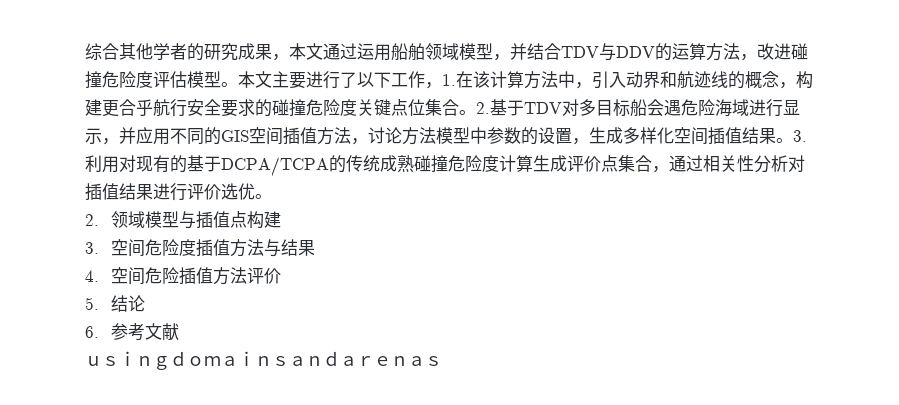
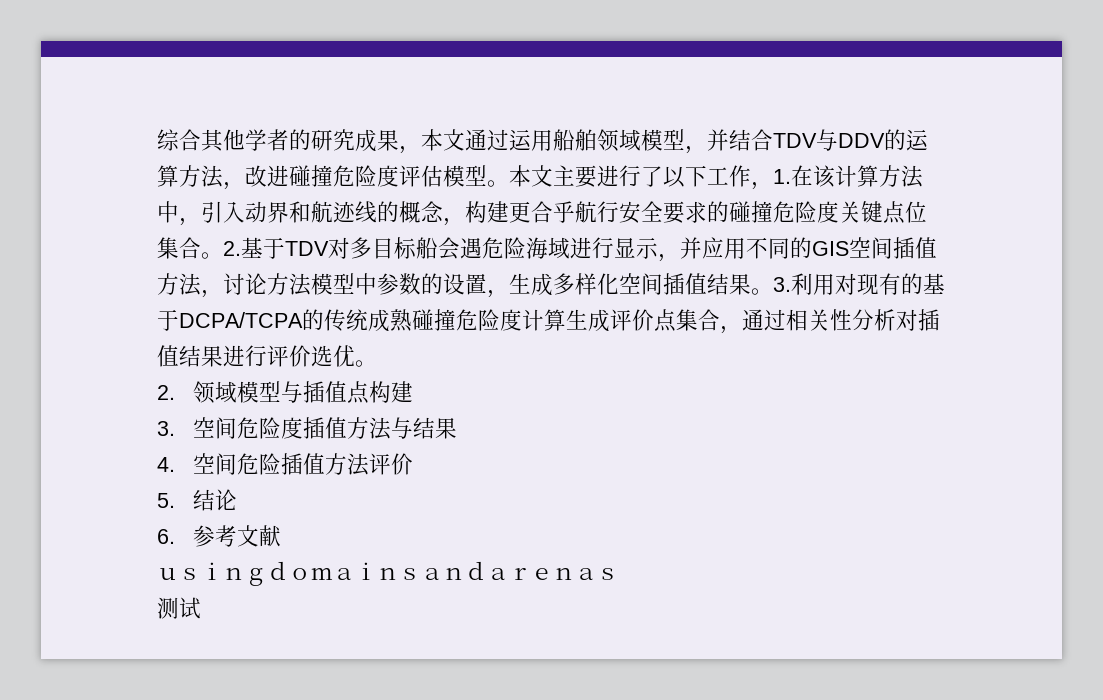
(442, 361) none -> [157,597,201,619] // 测试

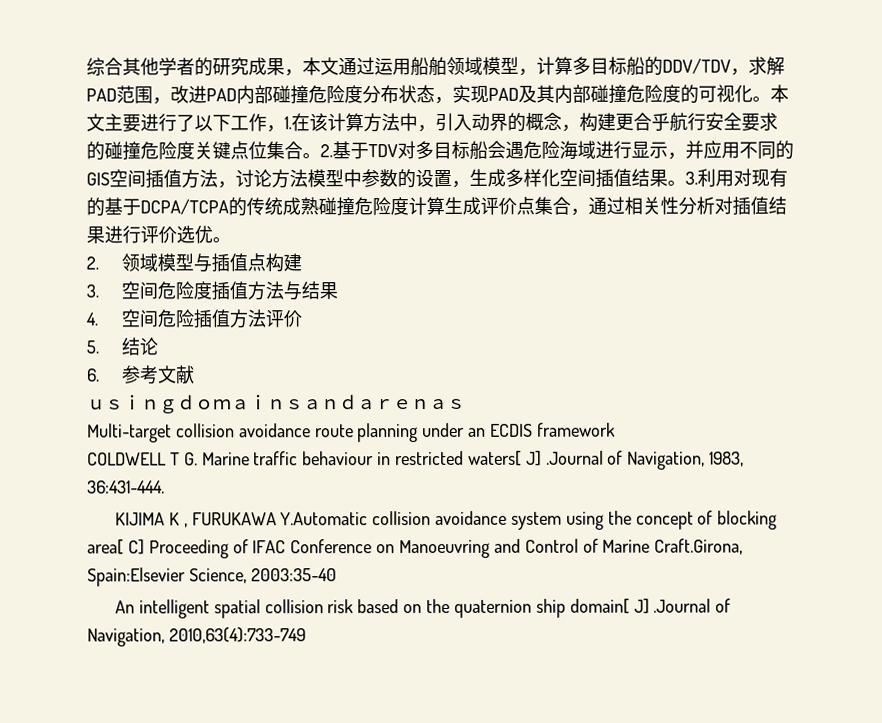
[707,129,928,151] [157,165,487,190] 并结合TDV与DDV的运算方法，改进碰撞危险度评估模型 -> [536,56,785,76] [86,84,753,105] 计算多目标船的DDV/TDV，求解PAD范围，改进PAD内部碰撞危险度分布状态，实现PAD及其内部碰撞危险度的可视化
[289,201,377,223] 和航迹线 -> (508, 121) none
[157,597,201,619] 测试 -> [87,422,616,443] [87,450,745,470] [87,480,165,494] [115,510,778,530] [87,538,744,559] [87,567,337,587] [115,598,732,619] [87,627,306,647] Multi-target collision avoidance route planning under an ECDIS framework // COLDWELL T G. Marine traffic behaviour in restricted waters[ J] .Journal of Navigation, 1983, 36:431-444. // KIJIMA K , FURUKAWA Y.Automatic collision avoidance system using the concept of blocking area[ C] Proceeding of IFAC Conference on Manoeuvring and Control of Marine Craft.Girona, Spain:Elsevier Science, 2003:35-40 // An intelligent spatial collision risk based on the quaternion ship domain[ J] .Journal of Navigation, 2010,63(4):733-749

